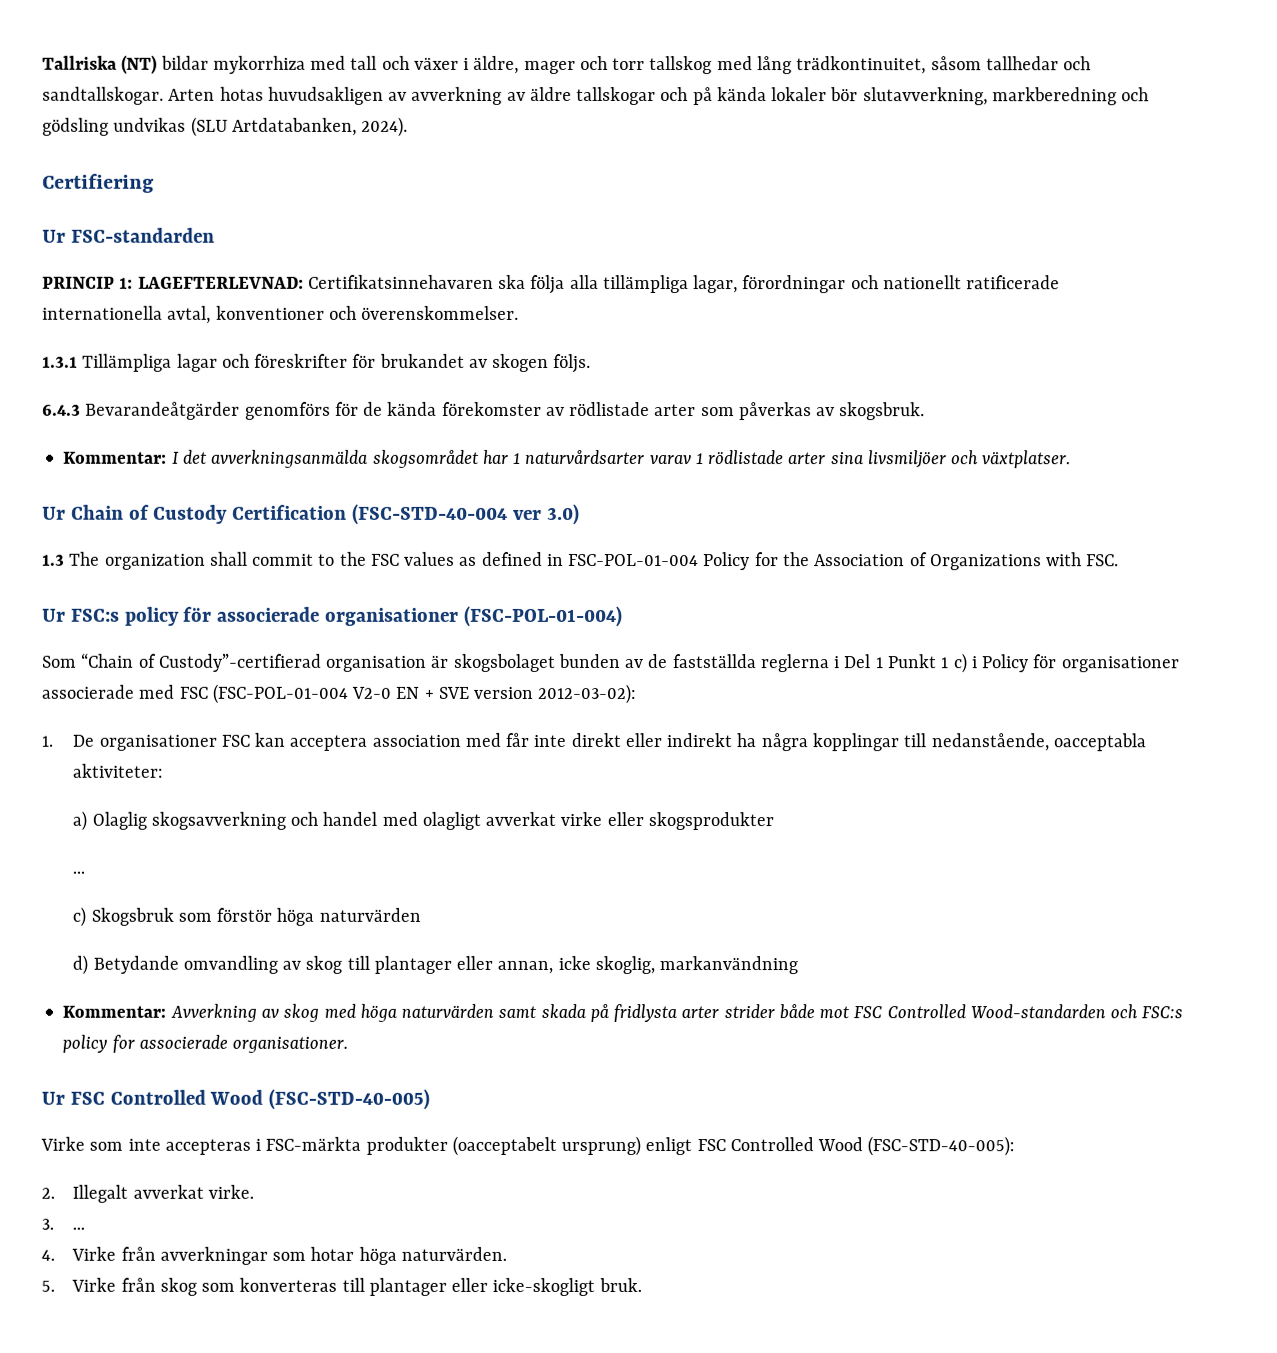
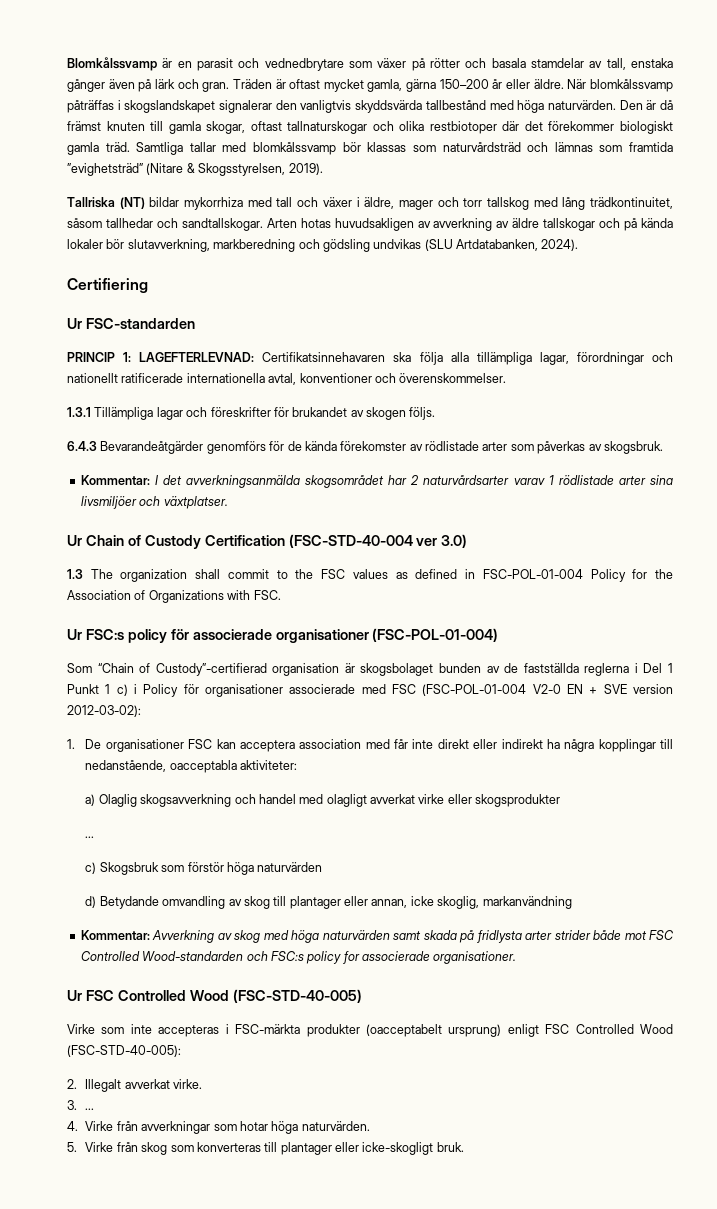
(42, 62) none -> [67,57,673,71] [67,79,673,92] [67,100,674,113] [67,121,674,134] [67,142,674,155] [67,163,323,176] Blomkålssvamp är en parasit och vednedbrytare som växer på rötter och basala stamdelar av tall, enstaka gånger även på lärk och gran. Träden är oftast mycket gamla, gärna 150–200 år eller äldre. När blomkålssvamp påträffas i skogslandskapet signalerar den vanligtvis skyddsvärda tallbestånd med höga naturvärden. Den är då främst knuten till gamla skogar, oftast tallnaturskogar och olika restbiotoper där det förekommer biologiskt gamla träd. Samtliga tallar med blomkålssvamp bör klassas som naturvårdsträd och lämnas som framtida ”evighetsträd” (Nitare & Skogsstyrelsen, 2019). //
[513,452,522,464] 1 -> [410,475,420,485] 2

